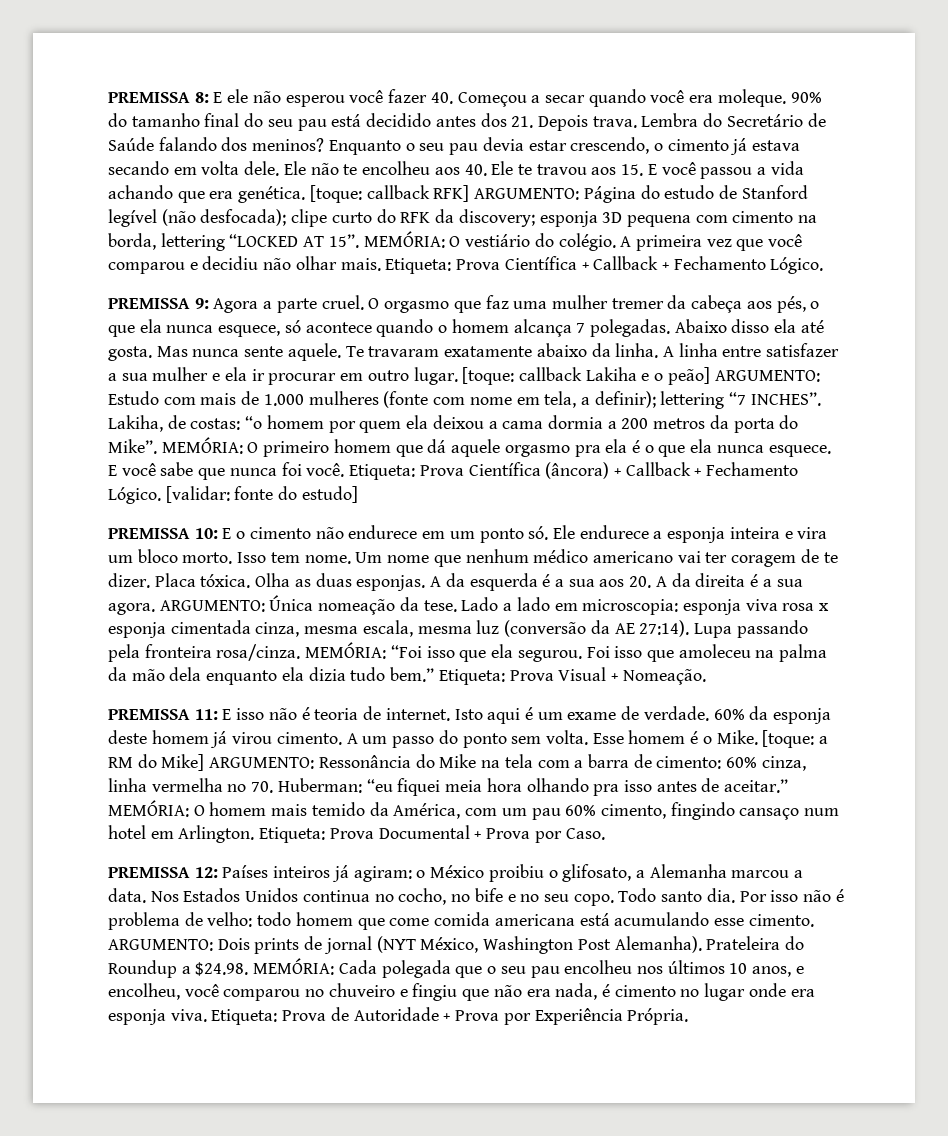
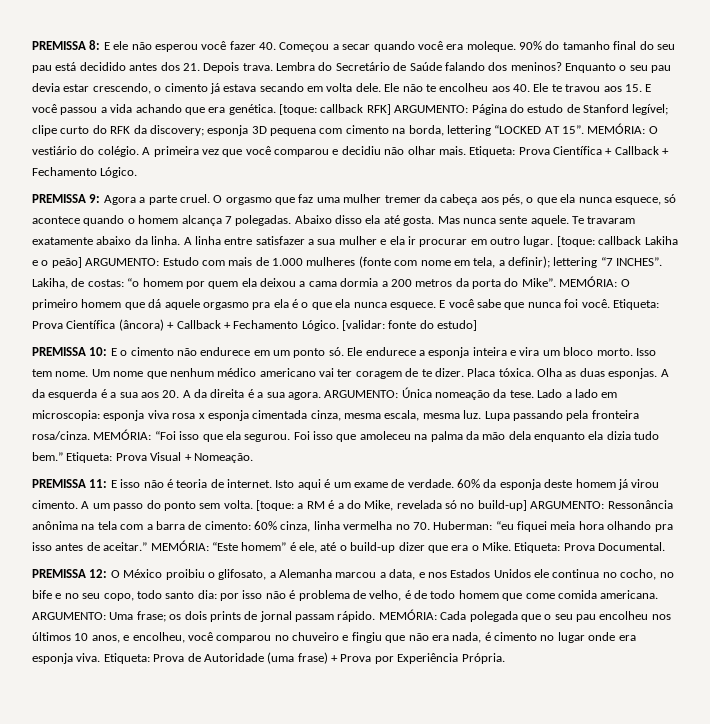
[108,209,287,227] legível (não desfocada); -> [632,104,669,115] legível;
[476,620,690,637] luz (conversão da AE 27:14). -> [463,410,482,419] luz.
[592,730,829,748] [108,754,477,771] Esse homem é o Mike. [toque: a RM do Mike] ARGUMENTO: Ressonância do Mike -> [256,500,673,511] [32,521,78,530] [toque: a RM é a do Mike, revelada só no build-up] ARGUMENTO: Ressonância anônima
[193,802,840,820] [108,825,605,843] [108,865,426,882] O homem mais temido da América, com um pau 60% cimento, fingindo cansaço num hotel em Arlington. Etiqueta: Prova Documental + Prova por Caso. // PREMISSA 12: Países inteiros já agiram: o -> [211,542,666,553] [32,569,120,578] “Este homem” é ele, até o build-up dizer que era o Mike. Etiqueta: Prova Documental. // PREMISSA 12: O
[108,888,179,903] data. Nos -> [389,569,447,580] data, e nos
(299, 895) none -> [534,569,549,578] ele
[573,888,767,906] copo. Todo santo dia. Por -> [103,590,239,601] copo, todo santo dia: por
[207,912,253,927] velho: -> [369,590,427,601] velho, é de
[494,912,814,927] [108,936,804,954] [108,960,249,978] americana está acumulando esse cimento. ARGUMENTO: Dois prints de jornal (NYT México, Washington Post Alemanha). Prateleira do Roundup a $24.98. -> [600,590,659,599] [32,611,376,622] americana. ARGUMENTO: Uma frase; os dois prints de jornal passam rápido.
(439, 1014) none -> [267,652,328,664] (uma frase)

